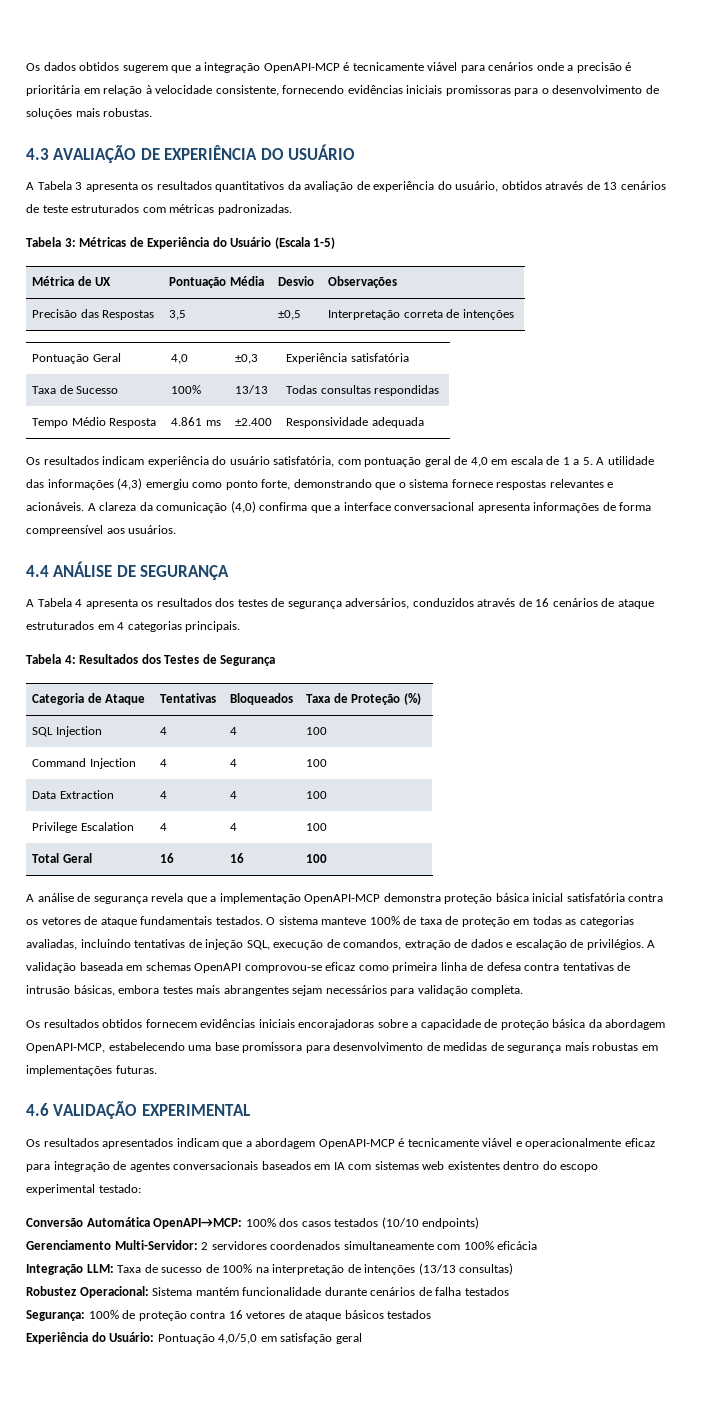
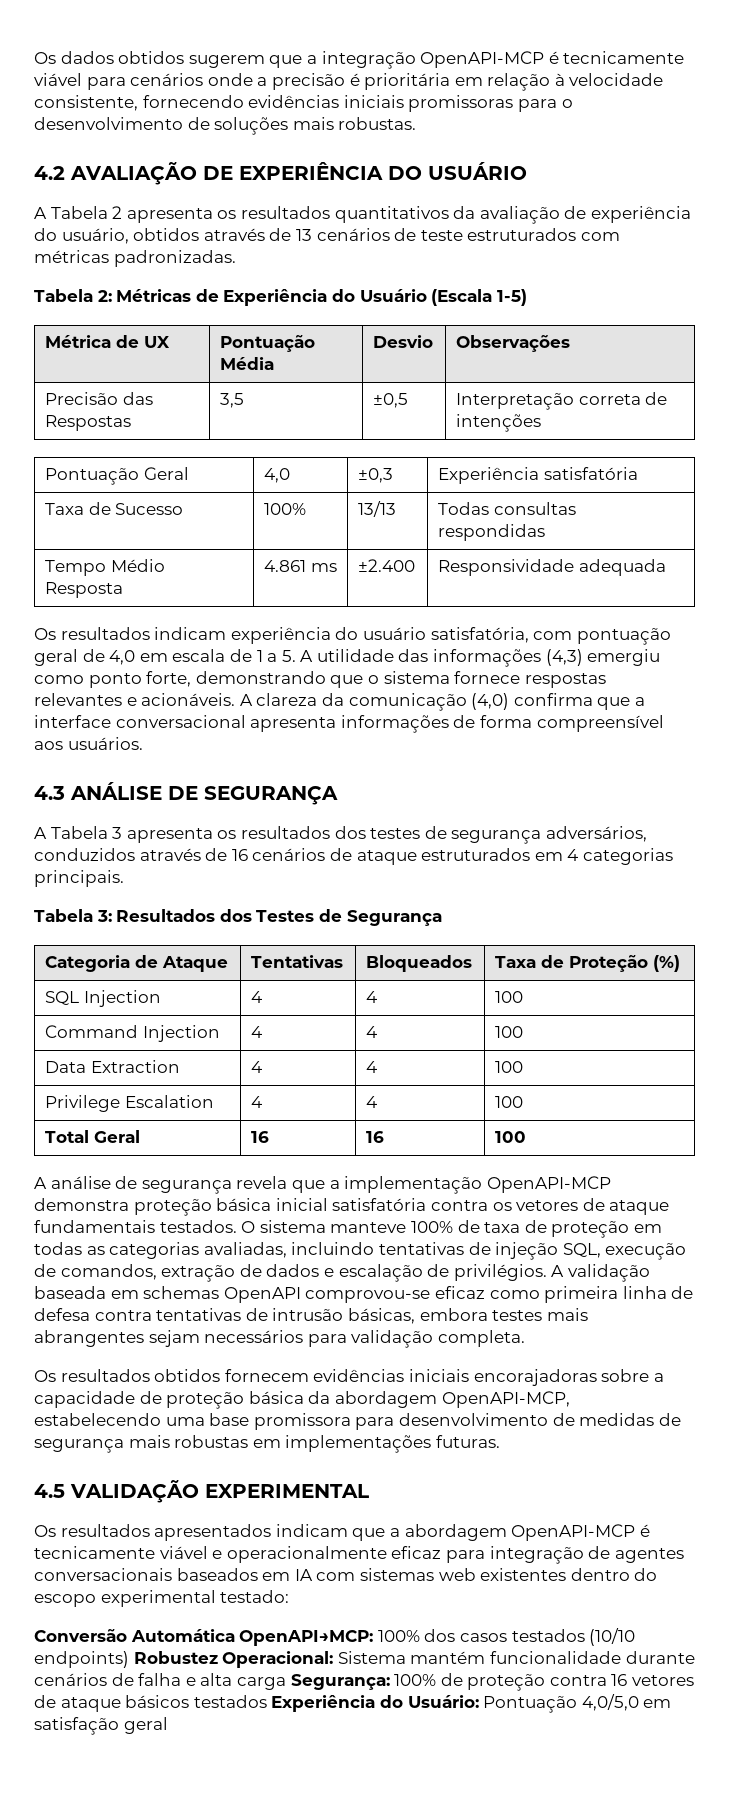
[26,148,49,160] 4.3 -> [34,166,65,180] 4.2
[75,182,83,190] 3 -> [112,206,123,219] 2
[64,238,76,247] 3: -> [97,290,112,302] 2:
[26,565,49,577] 4.4 -> [34,786,65,800] 4.3
[75,599,83,607] 4 -> [112,827,123,839] 3
[64,655,76,664] 4: -> [96,910,112,922] 3:
[26,1103,49,1116] 4.6 -> [34,1484,65,1498] 4.5
[26,1240,538,1250] [26,1263,514,1275] // Gerenciamento Multi-Servidor: 2 servidores coordenados simultaneamente com 100% eficácia // Integração LLM: Taxa de sucesso de 100% na interpretação de intenções (13/13 consultas) // -> (129, 1659) none
[464,1287,509,1296] testados // -> [185,1673,286,1690] e alta carga
(432, 1314) // -> (267, 1701) none

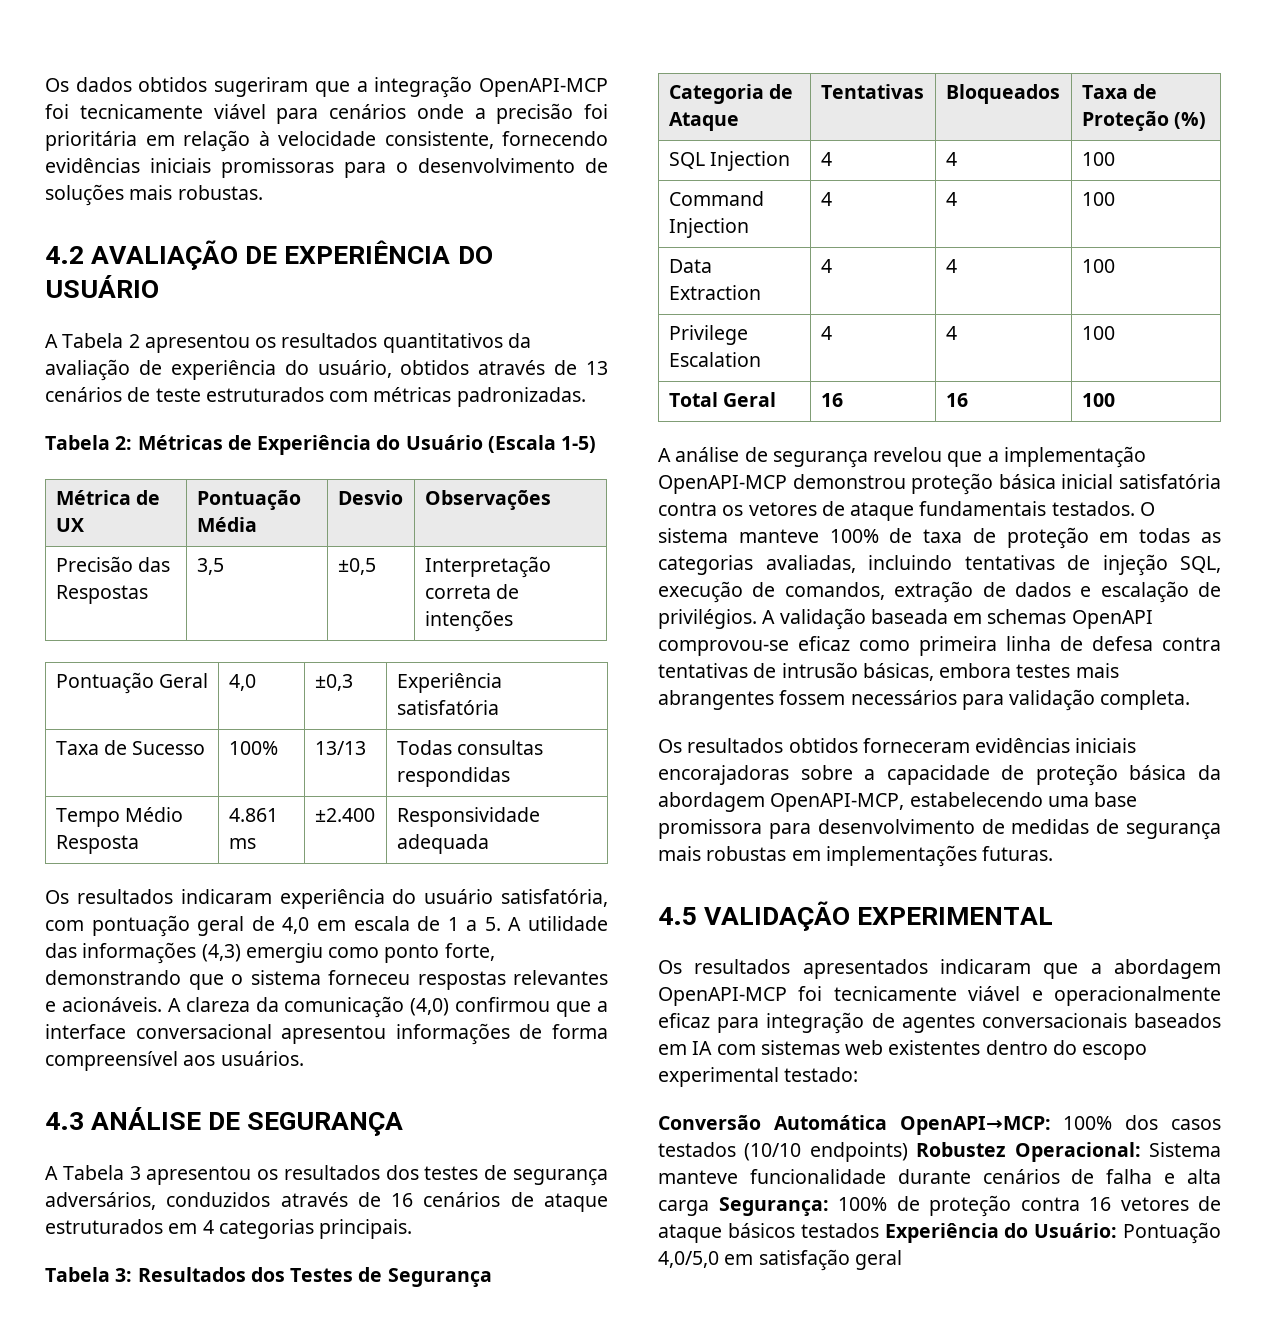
[188,55,265,68] sugerem -> [214,77,309,97] sugeriram
[548,51,559,64] é -> [45,104,69,119] foi
[349,73,360,86] é -> [584,104,608,119] foi
[126,208,213,223] apresenta -> [144,334,250,353] apresentou
[154,627,227,640] indicam -> [180,889,272,904] indicaram
[454,671,521,684] fornece -> [328,970,410,985] forneceu
[513,693,593,706] confirma -> [455,997,551,1012] confirmou
[250,717,337,732] apresenta -> [281,1025,387,1044] apresentou
[126,828,213,843] apresenta -> [146,1166,252,1185] apresentou
[236,1176,288,1189] revela -> [873,447,943,462] revelou
[34,1198,129,1211] demonstra -> [792,474,906,489] demonstrou
[148,1330,200,1347] sejam -> [779,690,846,705] fossem
[224,1369,309,1382] fornecem -> [862,738,970,753] forneceram
[275,1524,348,1537] indicam -> [940,959,1031,974] indicaram
[639,1524,650,1537] é -> [798,986,823,1001] foi
[410,1651,486,1664] mantém -> [658,1170,738,1184] manteve

